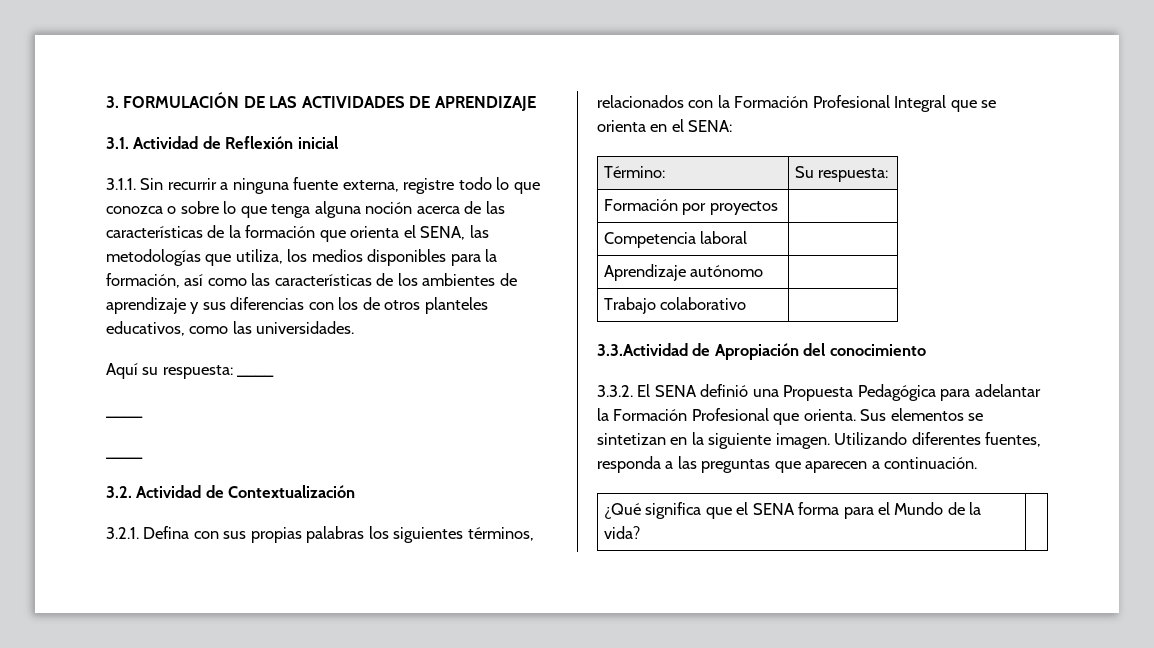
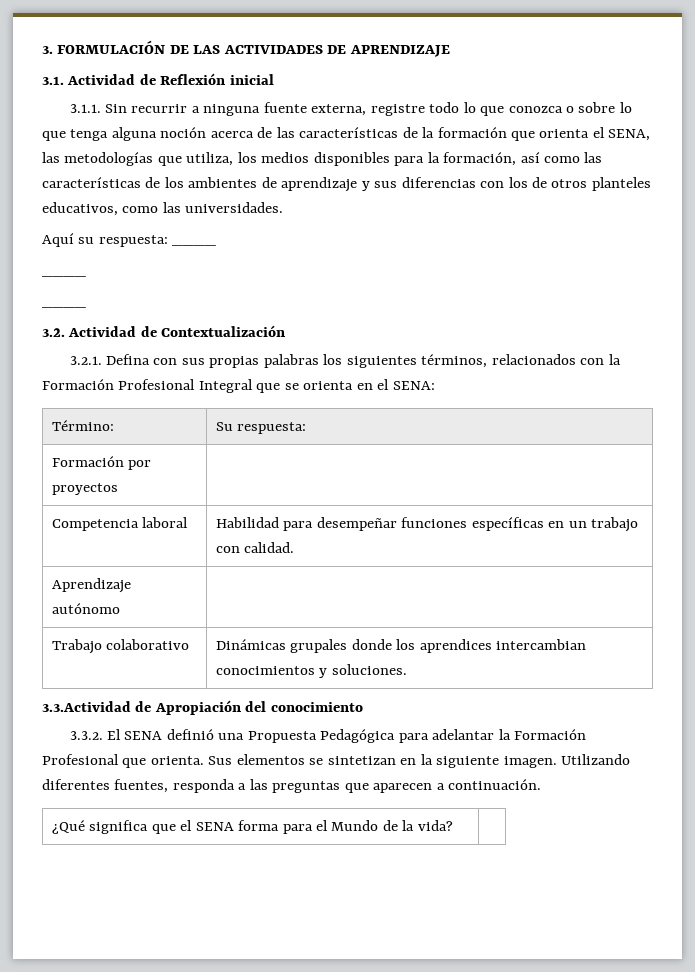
[603,264,764,281] [603,297,747,314] // Aprendizaje autónomo | // Trabajo colaborativo | -> [215,517,638,532] [215,542,295,553] [51,578,131,593] [51,603,120,614] [51,639,190,654] [215,639,587,653] [215,664,407,678] Habilidad para desempeñar funciones específicas en un trabajo con calidad. // Aprendizaje autónomo | // Trabajo colaborativo | Dinámicas grupales donde los aprendices intercambian conocimientos y soluciones.

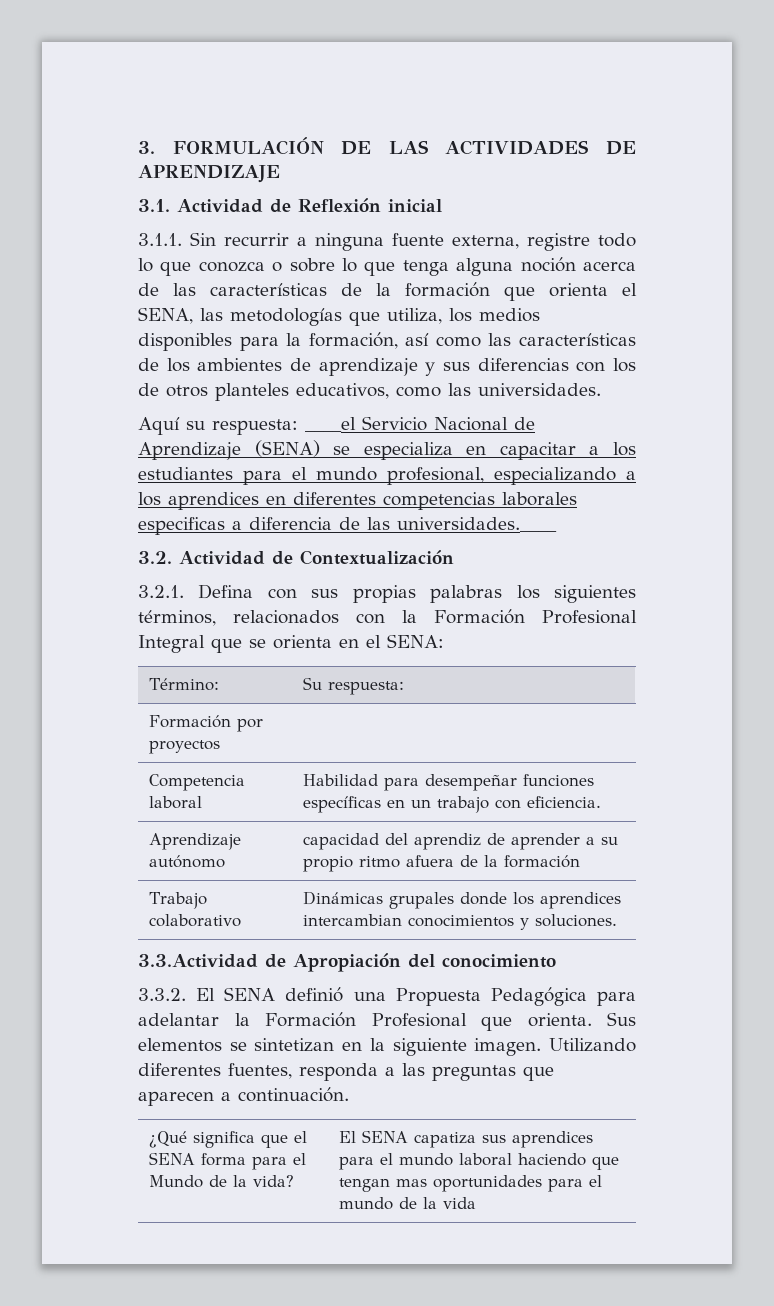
[172,244,217,246] [42,275,86,277] [42,306,86,308] ____ // ____ // ____ -> [305,416,535,432] [138,440,636,460] [138,467,636,485] [138,492,577,510] [138,517,557,535] ____el Servicio Nacional de Aprendizaje (SENA) se especializa en capacitar a los estudiantes para el mundo profesional, especializando a los aprendices en diferentes competencias laborales especificas a diferencia de las universidades.____
[244,542,295,553] calidad. -> [527,796,602,808] eficiencia.
(120, 608) none -> [303,833,619,850] [303,855,581,872] capacidad del aprendiz de aprender a su propio ritmo afuera de la formación
(453, 825) none -> [339,1130,594,1148] [339,1153,620,1170] [339,1175,603,1192] [339,1197,477,1210] El SENA capatiza sus aprendices para el mundo laboral haciendo que tengan mas oportunidades para el mundo de la vida

